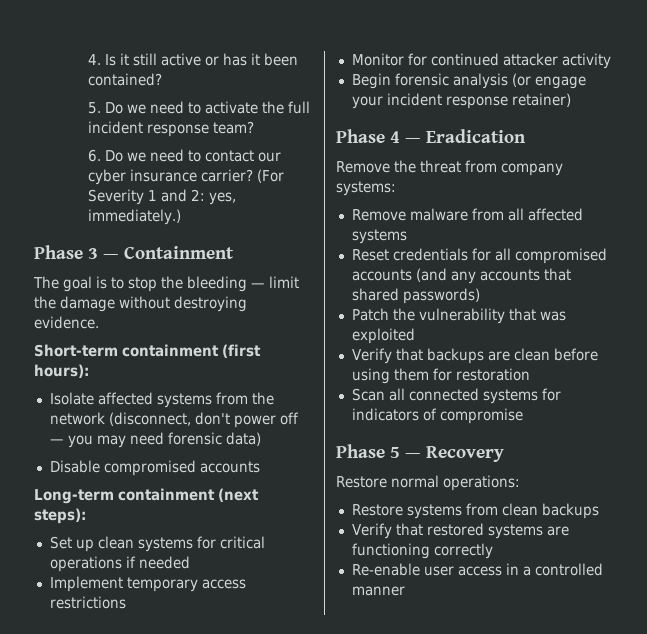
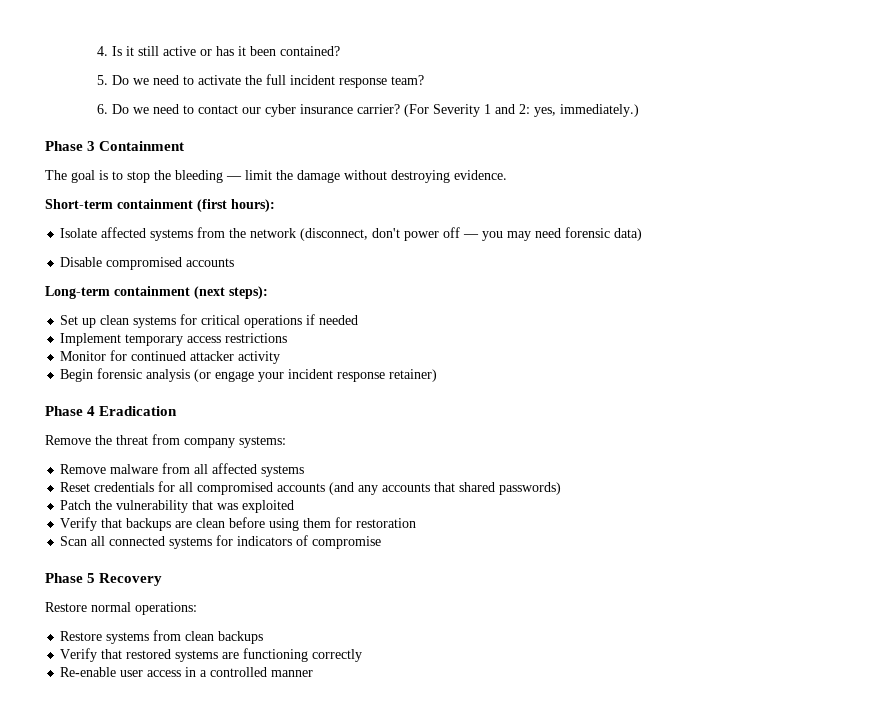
[103,254,119,259] — -> (96, 146) none
[405,138,421,143] — -> (96, 411) none
[405,453,421,458] — -> (96, 578) none

